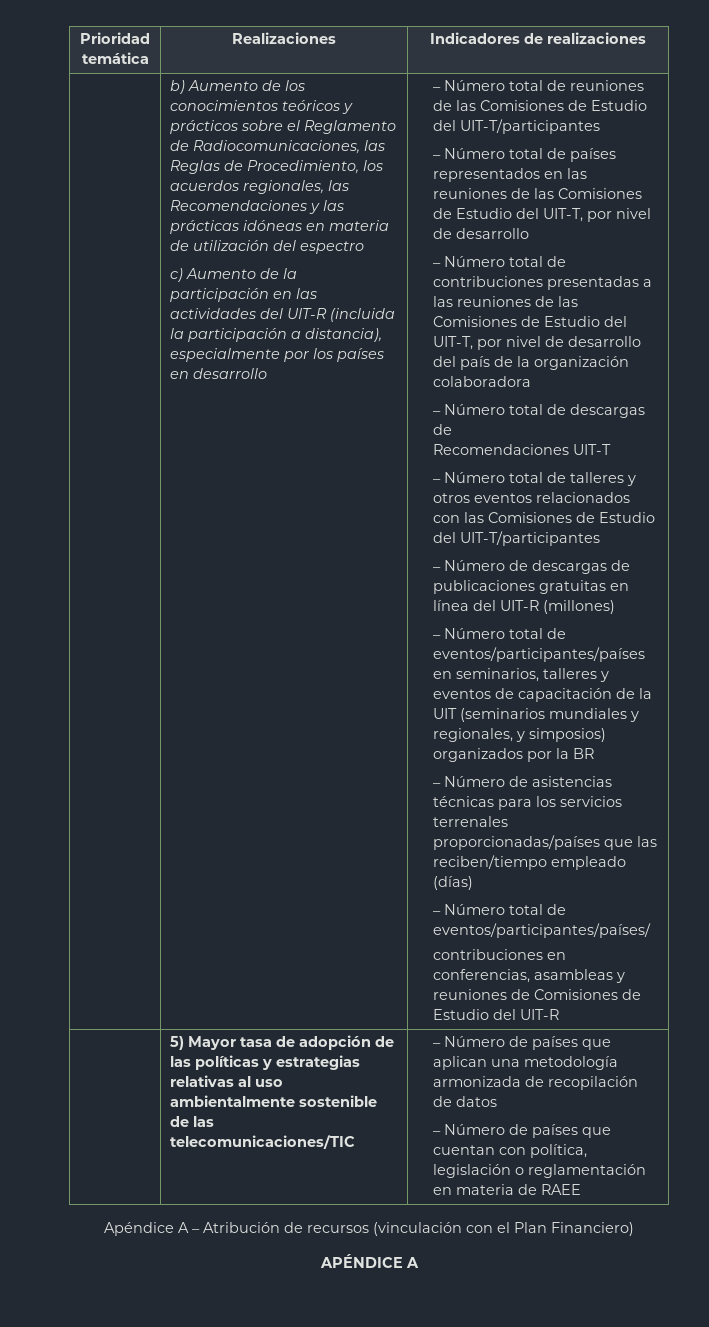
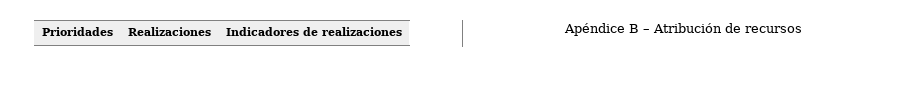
[80,32,150,44] [81,52,149,64] Prioridad temática -> [42,27,113,36] Prioridades
[169,80,305,94] [169,100,353,114] [169,120,396,134] [169,140,385,154] [169,160,383,174] [169,180,349,194] [169,200,344,214] [169,220,389,234] [169,240,364,254] [169,268,297,282] [169,288,317,302] [169,308,395,322] [169,328,382,342] [169,348,384,362] [169,368,267,379] [433,80,645,91] [433,100,648,111] [433,119,601,134] [433,148,617,162] [433,168,588,182] [433,188,643,199] [433,208,652,222] [433,228,530,239] [433,256,567,267] [433,276,653,290] [433,296,579,307] [433,316,628,327] [433,336,642,350] [433,356,630,370] [433,376,532,387] [433,404,646,418] [433,424,453,435] [433,444,612,455] [433,472,637,486] [433,492,631,503] [433,512,656,523] [433,531,601,546] [433,560,631,574] [433,580,630,594] [433,600,616,614] [433,628,567,639] [433,647,646,662] [433,668,610,682] [433,688,653,702] [433,708,640,722] [433,728,607,742] [433,748,595,762] [433,776,613,787] [433,796,623,810] [433,816,509,827] [433,835,658,850] [433,855,627,870] [433,876,474,890] [433,904,567,915] [433,923,652,938] [433,949,567,960] [433,969,626,983] [433,989,642,1000] [433,1009,560,1020] [169,1035,394,1050] [169,1055,360,1070] [169,1075,283,1087] [169,1095,377,1107] [169,1116,214,1127] [169,1135,355,1149] [433,1036,612,1050] [433,1056,619,1070] [433,1076,639,1090] [433,1096,498,1107] [433,1124,612,1138] [433,1144,588,1158] [433,1164,647,1178] [433,1184,582,1195] // | b) Aumento de los conocimientos teóricos y prácticos sobre el Reglamento de Radiocomunicaciones, las Reglas de Procedimiento, los acuerdos regionales, las Recomendaciones y las prácticas idóneas en materia de utilización del espectro // c) Aumento de la participación en las actividades del UIT-R (incluida la participación a distancia), especialmente por los países en desarrollo | – Número total de reuniones de las Comisiones de Estudio del UIT-T/participantes // – Número total de países representados en las reuniones de las Comisiones de Estudio del UIT-T, por nivel de desarrollo // – Número total de contribuciones presentadas a las reuniones de las Comisiones de Estudio del UIT-T, por nivel de desarrollo del país de la organización colaboradora // – Número total de descargas de // Recomendaciones UIT-T // – Número total de talleres y otros eventos relacionados con las Comisiones de Estudio del UIT-T/participantes // – Número de descargas de publicaciones gratuitas en línea del UIT-R (millones) // – Número total de eventos/participantes/países en seminarios, talleres y eventos de capacitación de la UIT (seminarios mundiales y regionales, y simposios) organizados por la BR // – Número de asistencias técnicas para los servicios terrenales proporcionadas/países que las reciben/tiempo empleado (días) // – Número total de eventos/participantes/países/ // contribuciones en conferencias, asambleas y reuniones de Comisiones de Estudio del UIT-R // | 5) Mayor tasa de adopción de las políticas y estrategias relativas al uso ambientalmente sostenible de las telecomunicaciones/TIC | – Número de países que aplican una metodología armonizada de recopilación de datos // – Número de países que cuentan con política, legislación o reglamentación en materia de RAEE -> (402, 31) none
[178,1222,189,1233] A -> [628,24,639,33] B
[373,1222,634,1236] [319,1254,419,1268] (vinculación con el Plan Financiero) // APÉNDICE A -> (802, 29) none

